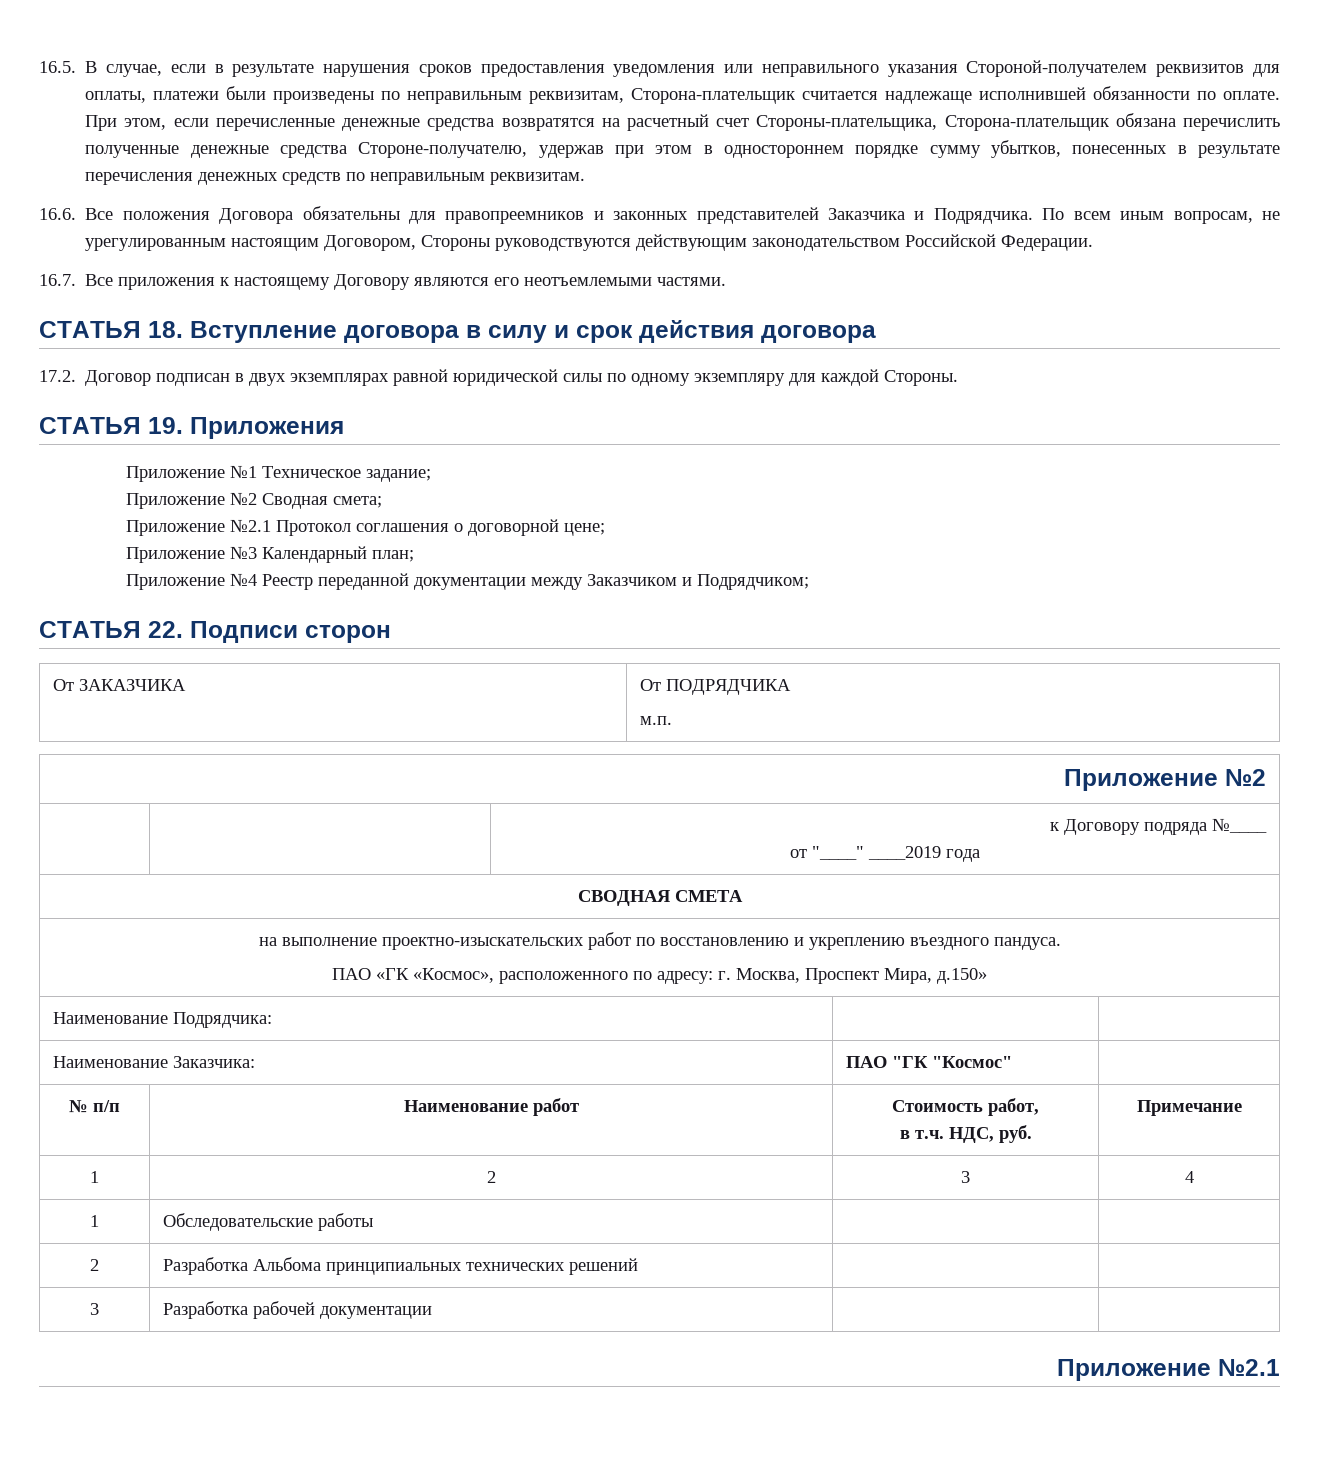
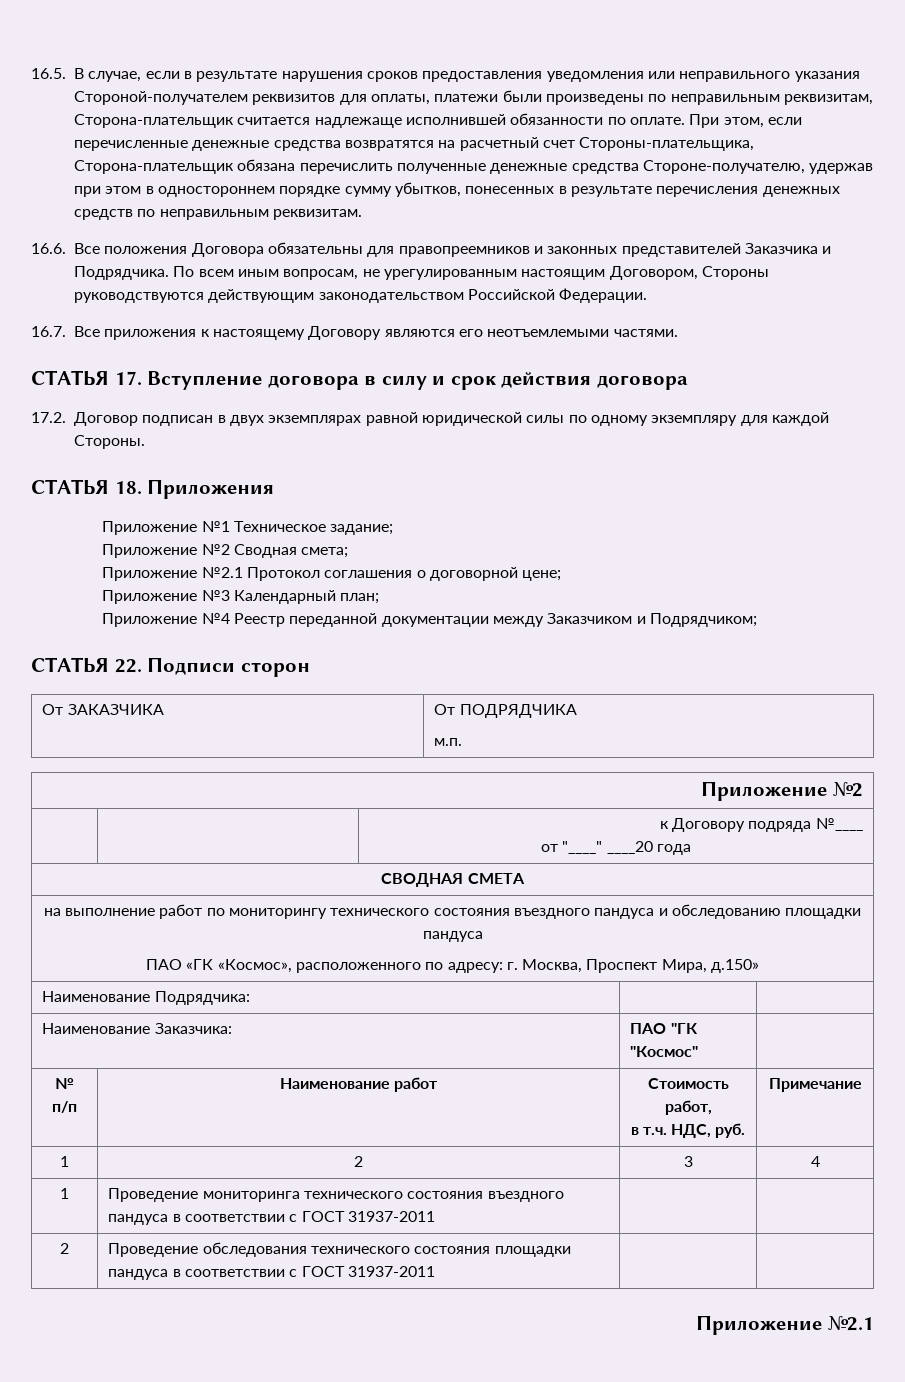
[148,321,183,338] 18. -> [114,371,142,385] 17.
[148,417,183,434] 19. -> [114,481,142,494] 18.
[868,846,941,860] ____2019 -> [606,841,653,854] ____20
[381,937,584,950] проектно-изыскательских -> (156, 912) none
[659,937,1061,950] восстановлению и укреплению въездного пандуса. -> [229,904,862,919] [422,931,483,942] мониторингу технического состояния въездного пандуса и обследованию площадки пандуса
[163,1213,374,1231] [90,1259,99,1271] [163,1257,639,1275] [90,1303,99,1315] [163,1301,433,1319] Обследовательские работы | | // 2 | Разработка Альбома принципиальных технических решений | | // 3 | Разработка рабочей документации -> [108,1188,564,1202] [108,1211,435,1225] [60,1243,69,1254] [108,1242,571,1257] [108,1266,435,1280] Проведение мониторинга технического состояния въездного пандуса в соответствии с ГОСТ 31937-2011 | | // 2 | Проведение обследования технического состояния площадки пандуса в соответствии с ГОСТ 31937-2011

